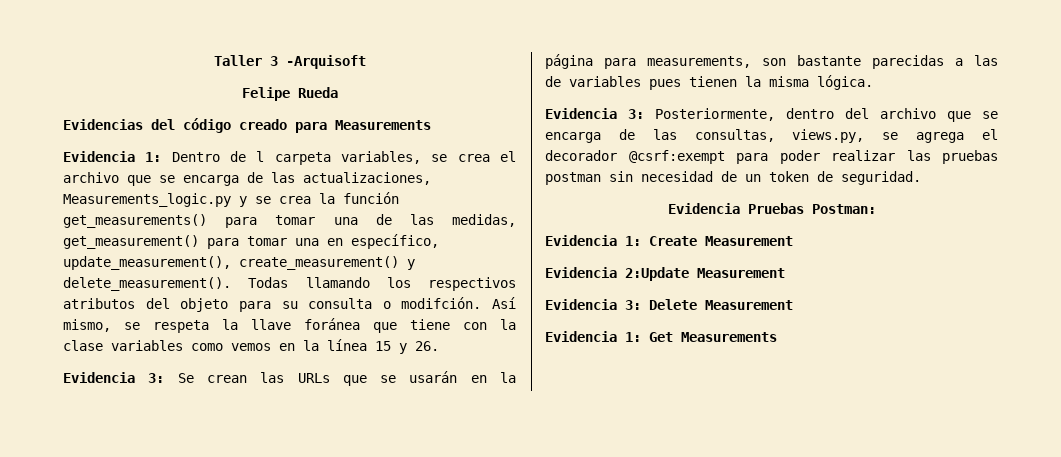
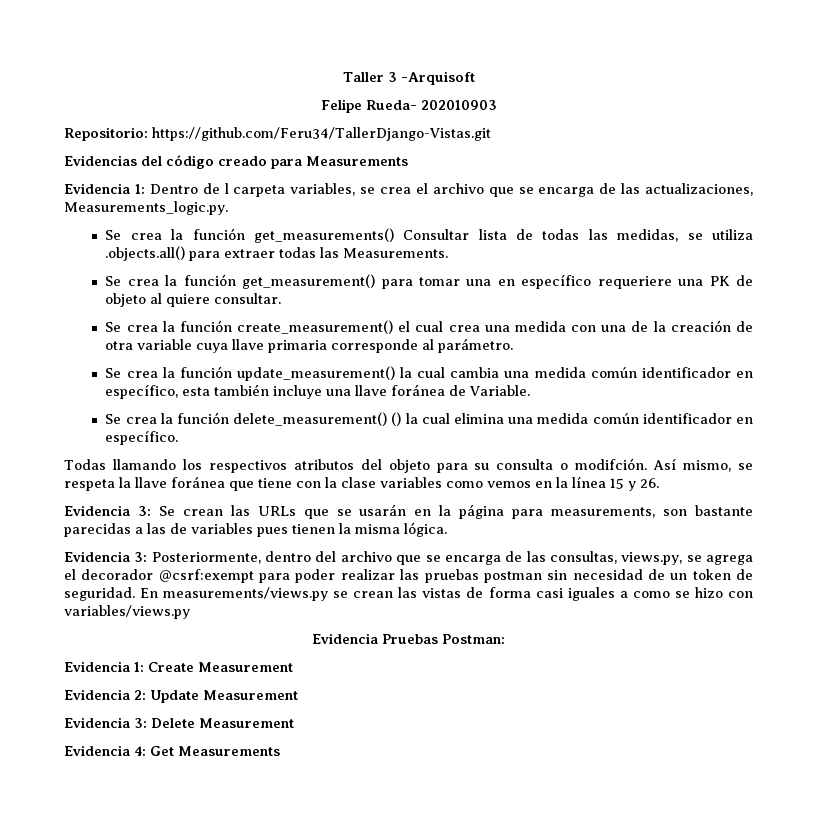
[297,87,338,98] Rueda -> [365,100,497,110] [64,127,491,141] Rueda- 202010903 // Repositorio: https://github.com/Feru34/TallerDjango-Vistas.git
[63,193,271,207] Measurements_logic.py y se -> [64,201,228,215] [105,230,122,240] Measurements_logic.py. // Se
[225,214,516,228] para tomar una de las medidas, -> [403,229,753,242] [105,246,449,261] [105,274,236,286] Consultar lista de todas las medidas, se utiliza .objects.all() para extraer todas las Measurements. // Se crea la función
[351,234,439,249] [63,256,415,270] [63,277,231,291] específico, update_measurement(), create_measurement() y delete_measurement(). -> [521,274,753,289] [105,293,282,307] [105,320,753,334] [105,338,514,353] [105,366,753,381] [105,384,531,399] [105,412,754,426] [105,430,179,445] específico requeriere una PK de objeto al quiere consultar. // Se crea la función create_measurement() el cual crea una medida con una de la creación de otra variable cuya llave primaria corresponde al parámetro. // Se crea la función update_measurement() la cual cambia una medida común identificador en específico, esta también incluye una llave foránea de Variable. // Se crea la función delete_measurement() () la cual elimina una medida común identificador en específico. //
(921, 178) none -> [140,587,754,601] [64,605,190,619] En measurements/views.py se crean las vistas de forma casi iguales a como se hizo con variables/views.py
[625,267,689,281] 2:Update -> [134,690,199,703] 2: Update
[625,332,641,342] 1: -> [134,746,146,756] 4:

